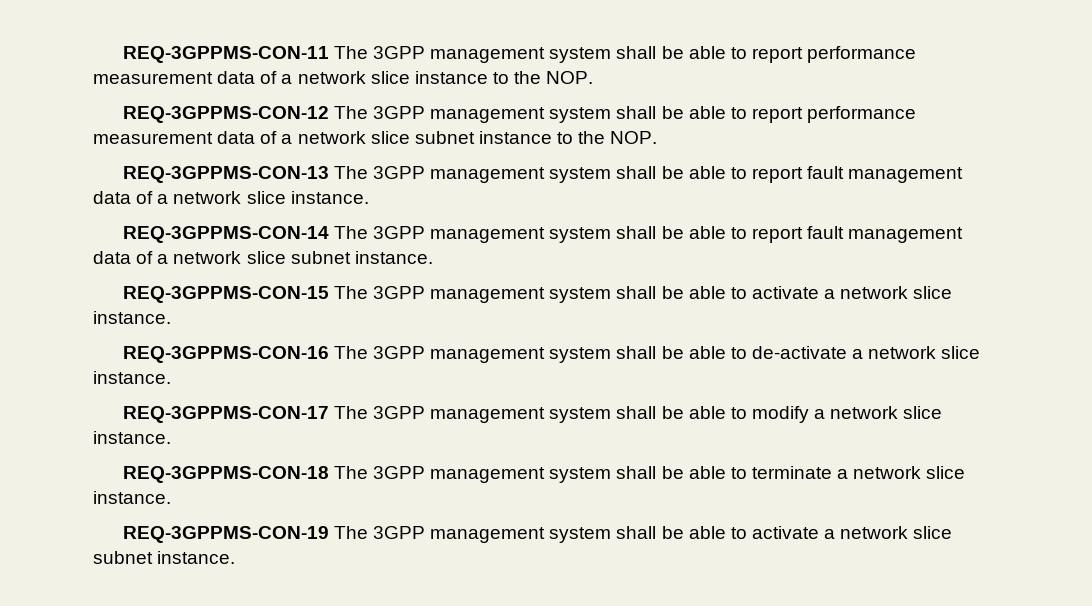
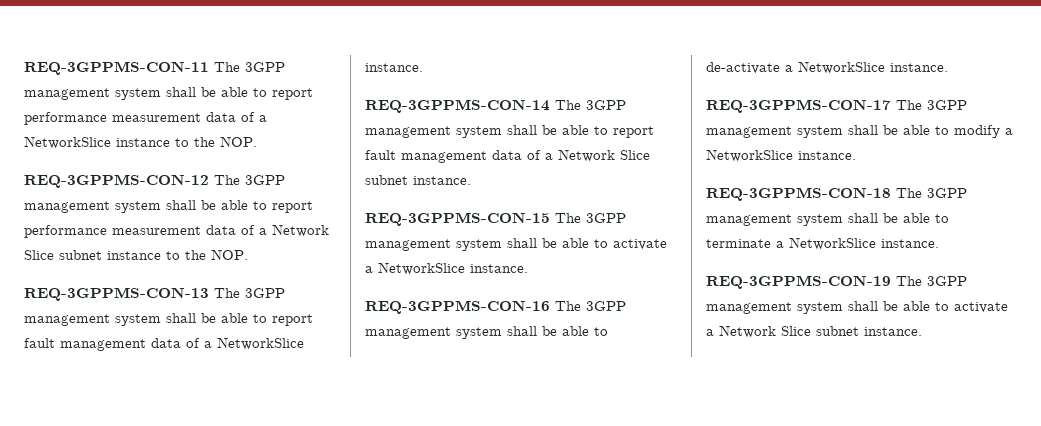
[297,71,410,84] network slice -> [24,136,111,149] NetworkSlice
[297,131,410,144] network slice -> [272,224,329,237] [24,250,54,260] Network Slice
[173,191,286,204] network slice -> [217,337,304,350] NetworkSlice
[173,251,286,264] network slice -> [558,149,650,162] Network Slice
[840,286,953,299] network slice -> [378,262,465,275] NetworkSlice
[868,346,981,359] network slice -> [798,61,885,74] NetworkSlice
[830,406,943,419] network slice -> [706,149,793,162] NetworkSlice
[853,466,966,479] network slice -> [789,237,876,250] NetworkSlice
[840,526,953,539] network slice -> [719,325,811,338] Network Slice

